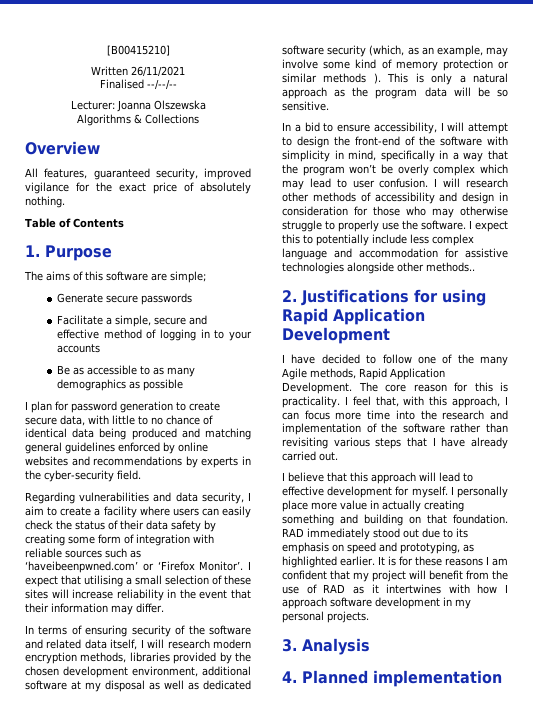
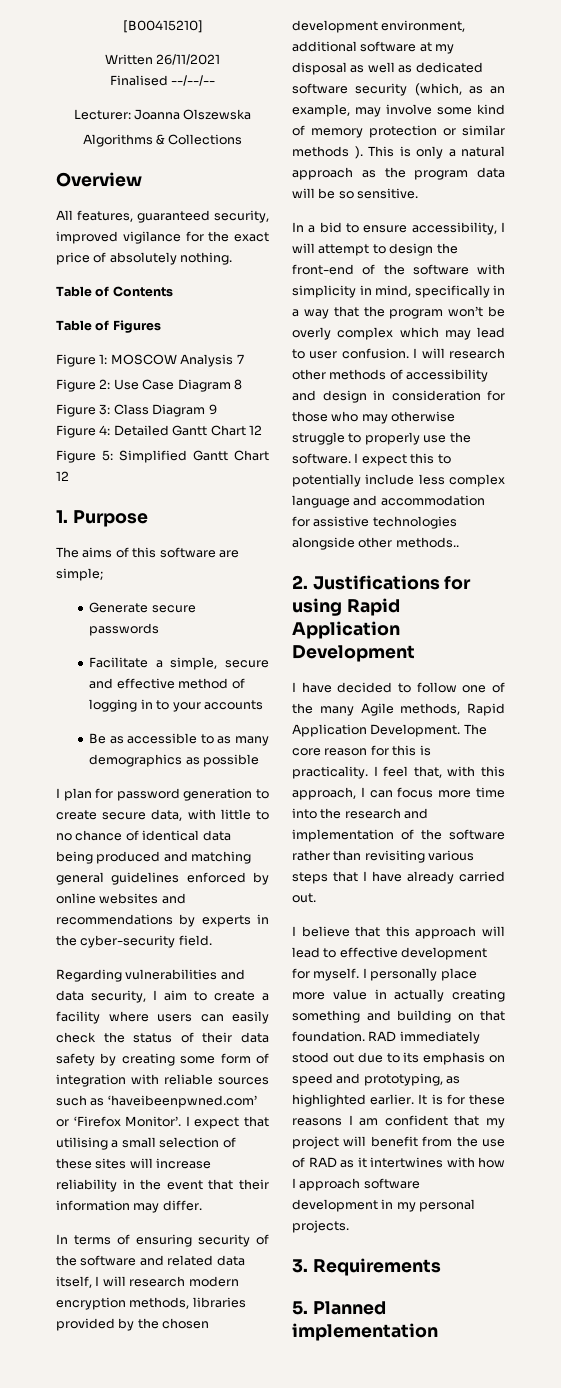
(124, 223) none -> [56,320,161,333] [56,354,244,367] [56,379,242,392] [56,404,217,417] [56,425,262,438] [56,450,269,463] [56,471,69,481] // Table of Figures // Figure 1: MOSCOW Analysis 7 // Figure 2: Use Case Diagram 8 // Figure 3: Class Diagram 9 // Figure 4: Detailed Gantt Chart 12 // Figure 5: Simplified Gantt Chart 12
[302,638,370,655] [282,671,297,683] Analysis // 4. -> [312,1258,441,1276] [292,1301,308,1315] Requirements // 5.

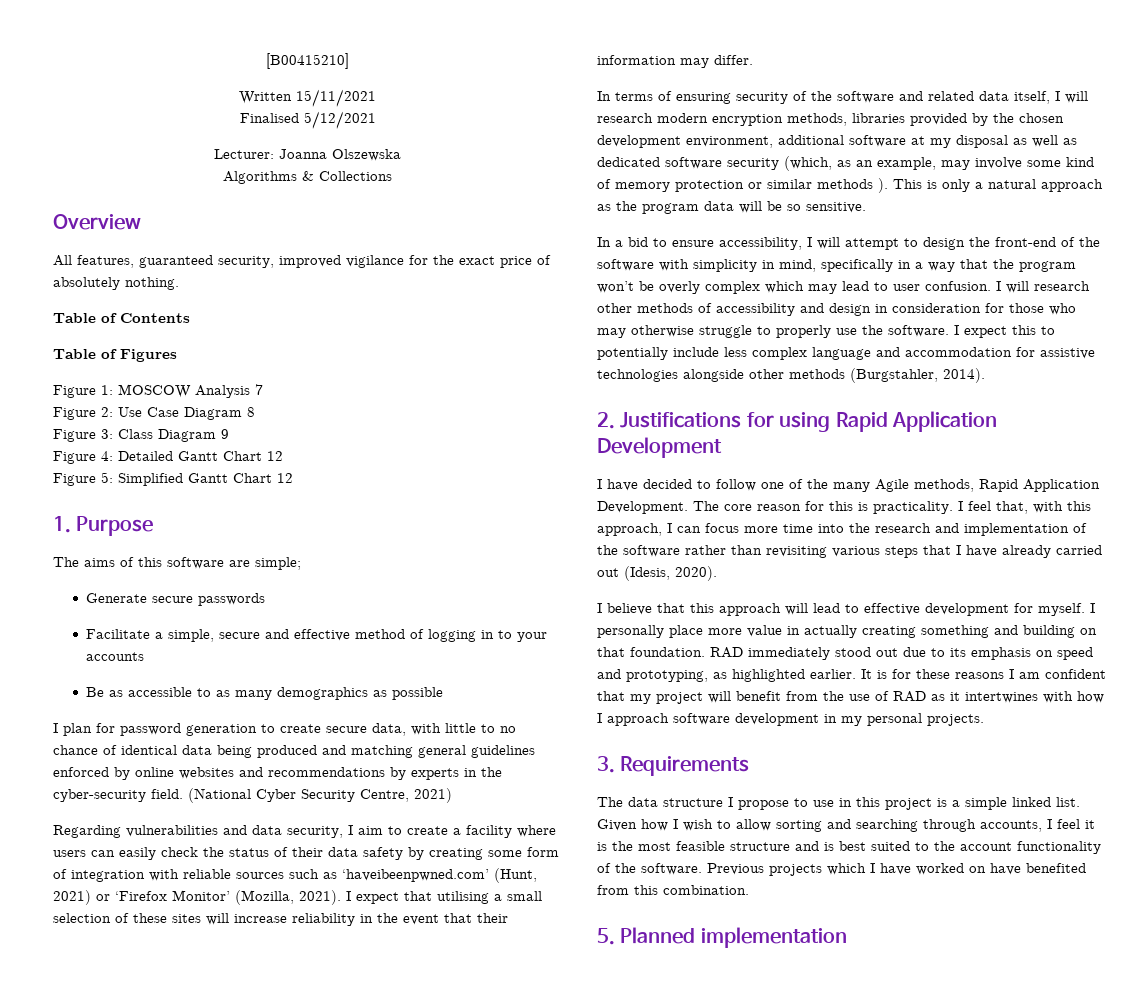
[156,54,221,65] 26/11/2021 -> [296,89,376,107] 15/11/2021
[171,75,216,86] --/--/-- -> [303,111,376,129] 5/12/2021
(212, 940) none -> [188,788,452,803] (National Cyber Security Centre, 2021)
[56,1116,182,1127] or ‘Firefox Monitor’. -> [494,868,537,883] [53,890,341,905] (Hunt, 2021) or ‘Firefox Monitor’ (Mozilla, 2021).
[395,537,459,548] methods.. -> [789,368,985,383] methods (Burgstahler, 2014).
[292,893,316,903] out. -> [597,566,717,581] out (Idesis, 2020).
(441, 1267) none -> [597,797,1080,810] [597,819,1095,832] [597,841,1101,854] [597,863,1086,876] [597,885,749,895] // The data structure I propose to use in this project is a simple linked list. Given how I wish to allow sorting and searching through accounts, I feel it is the most feasible structure and is best suited to the account functionality of the software. Previous projects which I have worked on have benefited from this combination.

